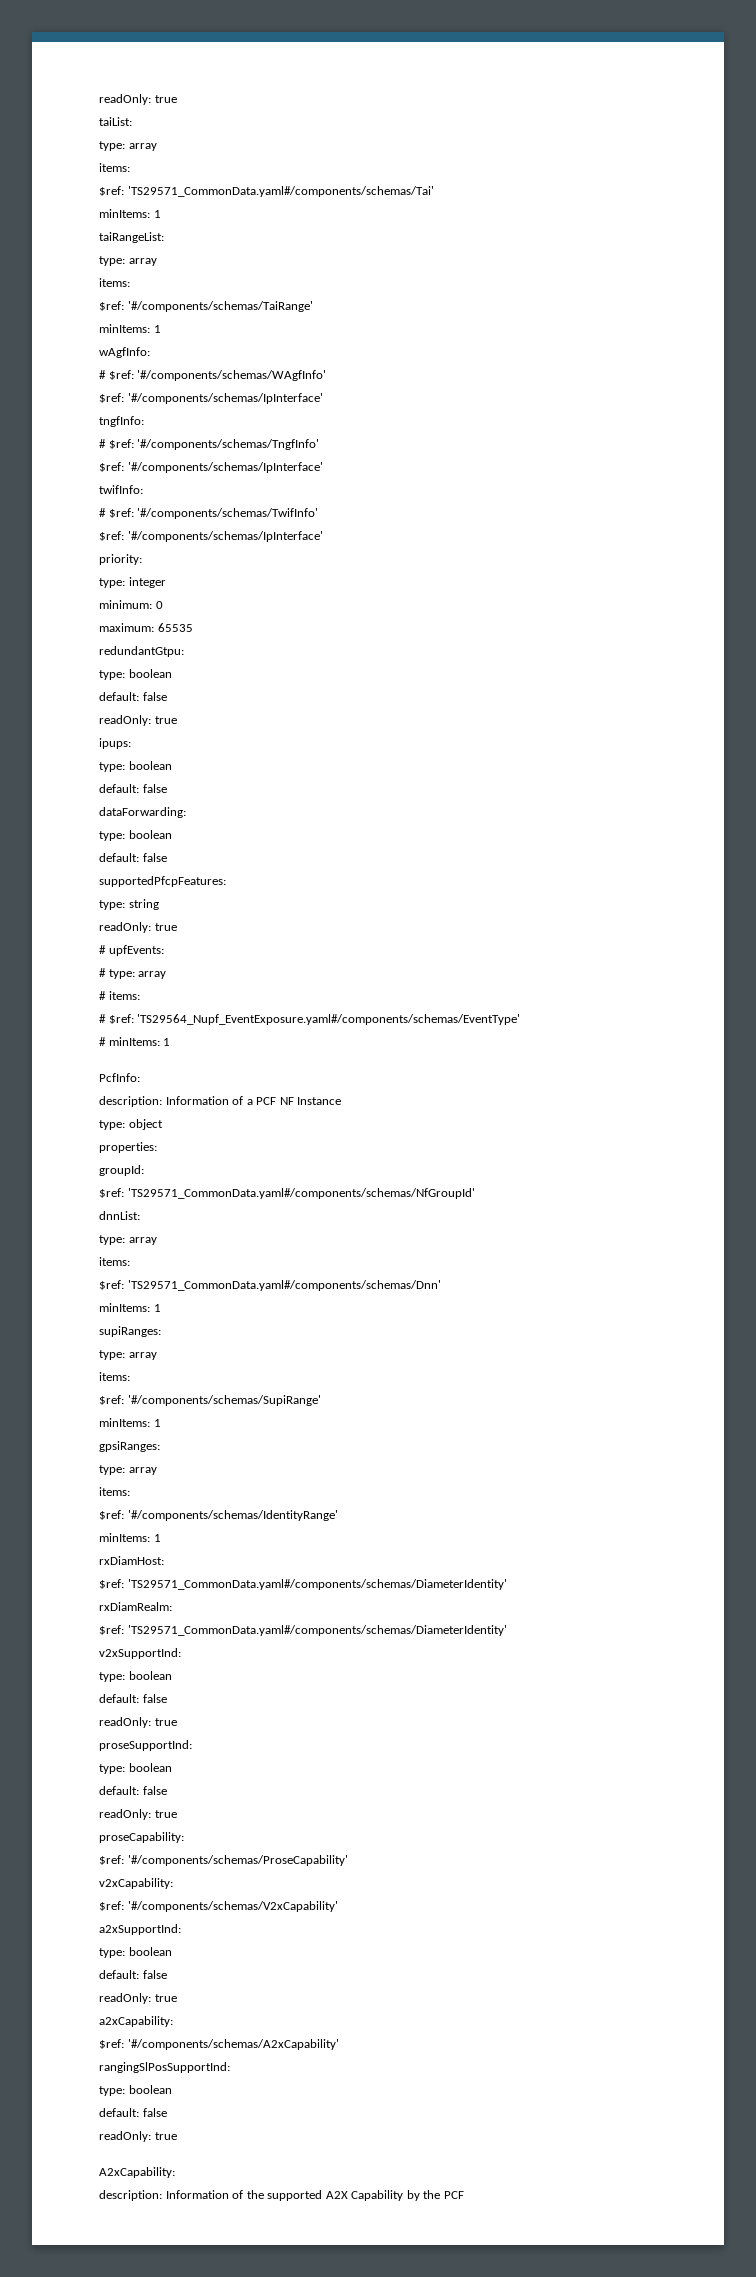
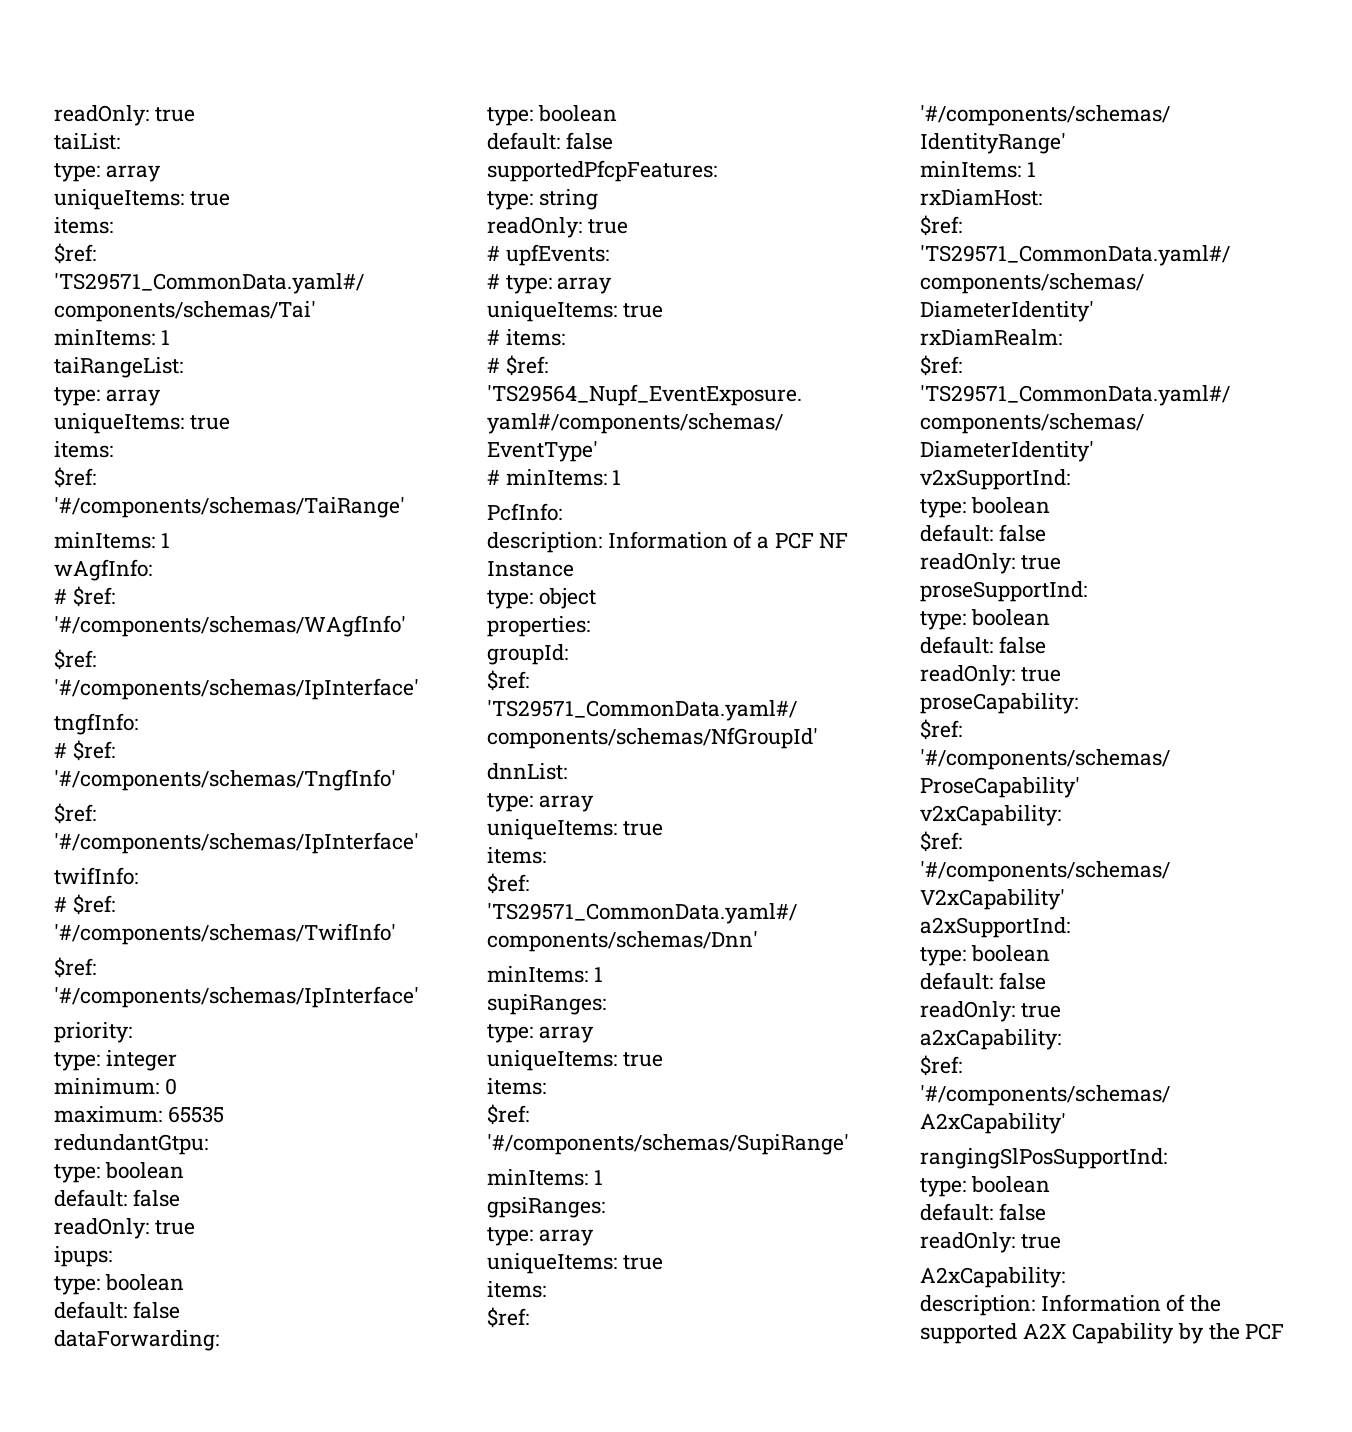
(157, 147) none -> [54,189,230,210] // uniqueItems: true
(157, 262) none -> [54,413,230,434] // uniqueItems: true
(167, 975) none -> [487,301,663,322] // uniqueItems: true
(157, 1241) none -> [487,819,663,840] // uniqueItems: true
(157, 1356) none -> [487,1050,663,1071] // uniqueItems: true
(157, 1471) none -> [487,1253,663,1274] // uniqueItems: true

